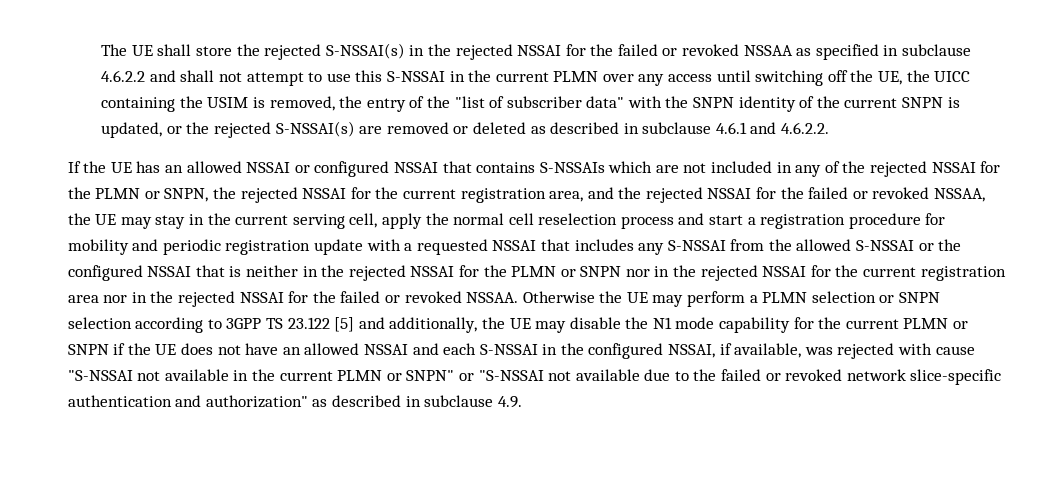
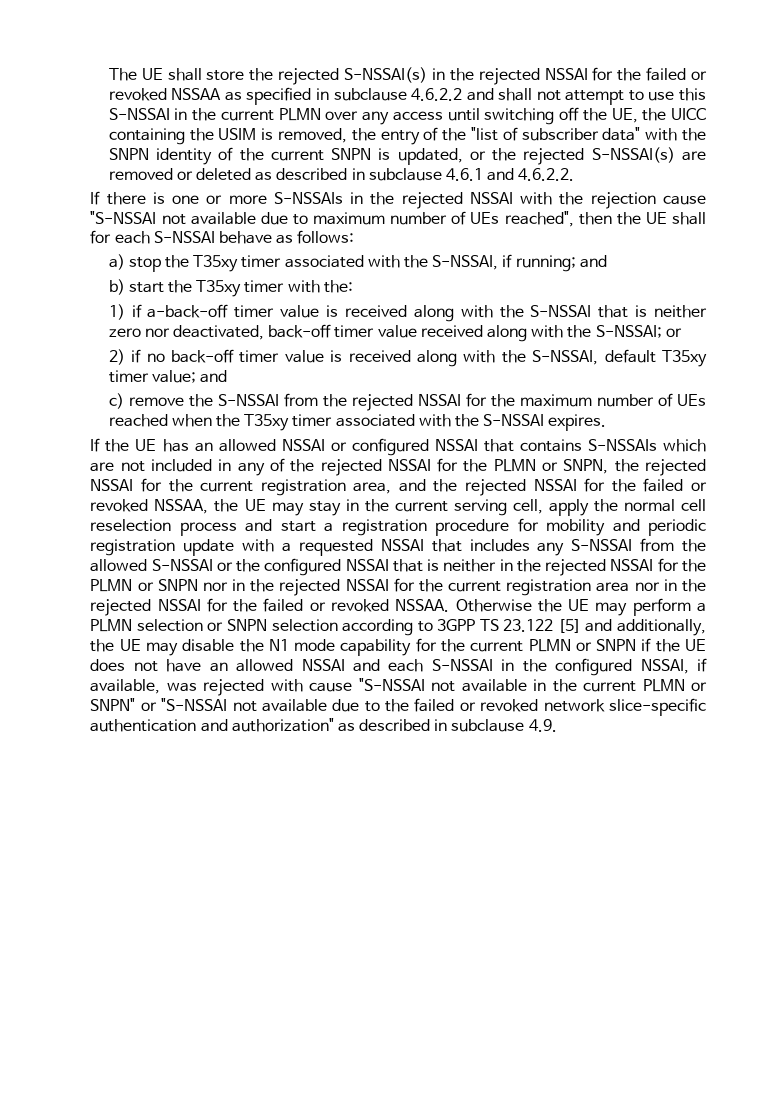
(830, 128) none -> [90,191,707,209] [90,211,706,227] [90,230,355,244] [108,254,607,272] [108,279,353,297] [108,304,707,322] [108,324,682,342] [108,349,707,367] [108,370,228,383] [108,393,707,411] [108,414,607,431] // If there is one or more S-NSSAIs in the rejected NSSAI with the rejection cause "S-NSSAI not available due to maximum number of UEs reached", then the UE shall for each S-NSSAI behave as follows: // a) stop the T35xy timer associated with the S-NSSAI, if running; and // b) start the T35xy timer with the: // 1) if a-back-off timer value is received along with the S-NSSAI that is neither zero nor deactivated, back-off timer value received along with the S-NSSAI; or // 2) if no back-off timer value is received along with the S-NSSAI, default T35xy timer value; and // c) remove the S-NSSAI from the rejected NSSAI for the maximum number of UEs reached when the T35xy timer associated with the S-NSSAI expires.

